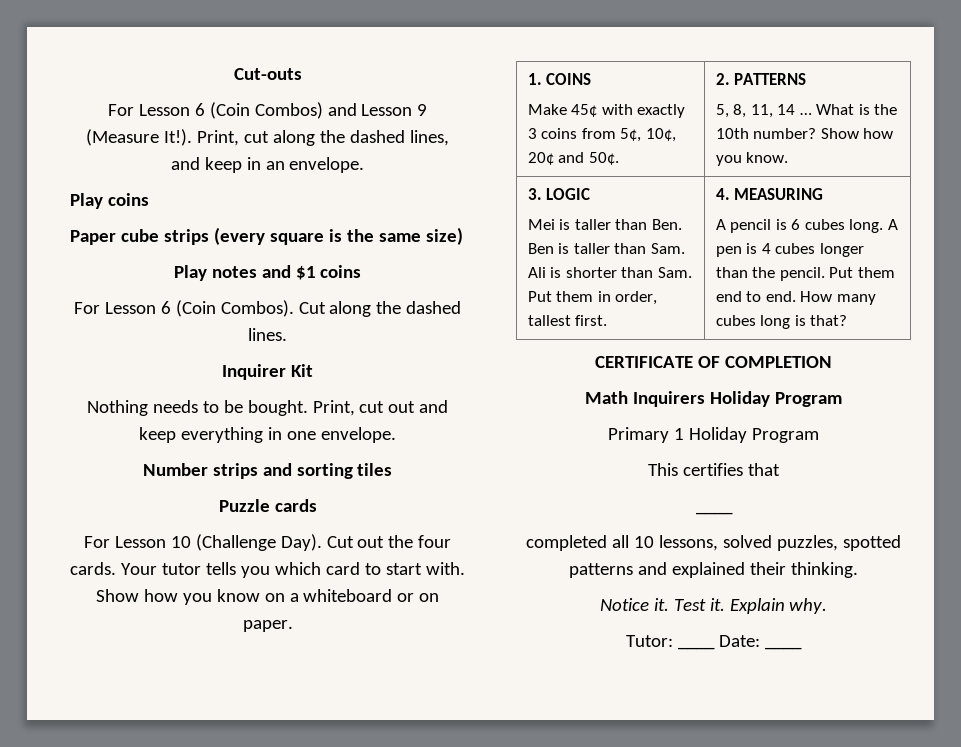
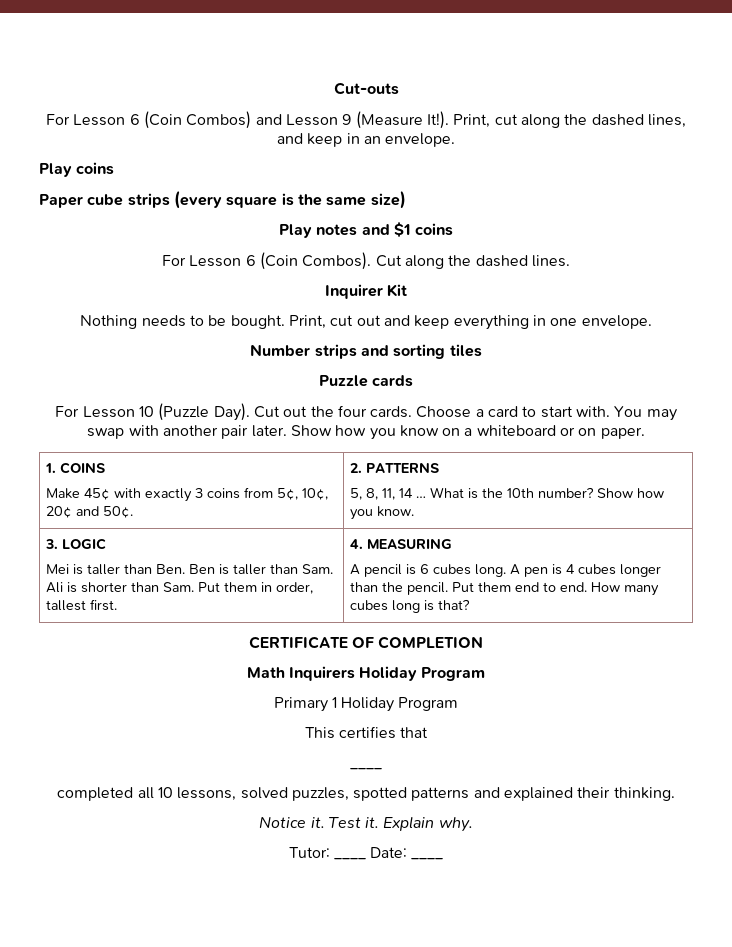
[195,534,276,551] (Challenge -> [158,403,210,421] (Puzzle
[121,562,465,578] Your tutor tells you which card to start with. -> [416,406,677,421] [87,425,287,439] Choose a card to start with. You may swap with another pair later.

